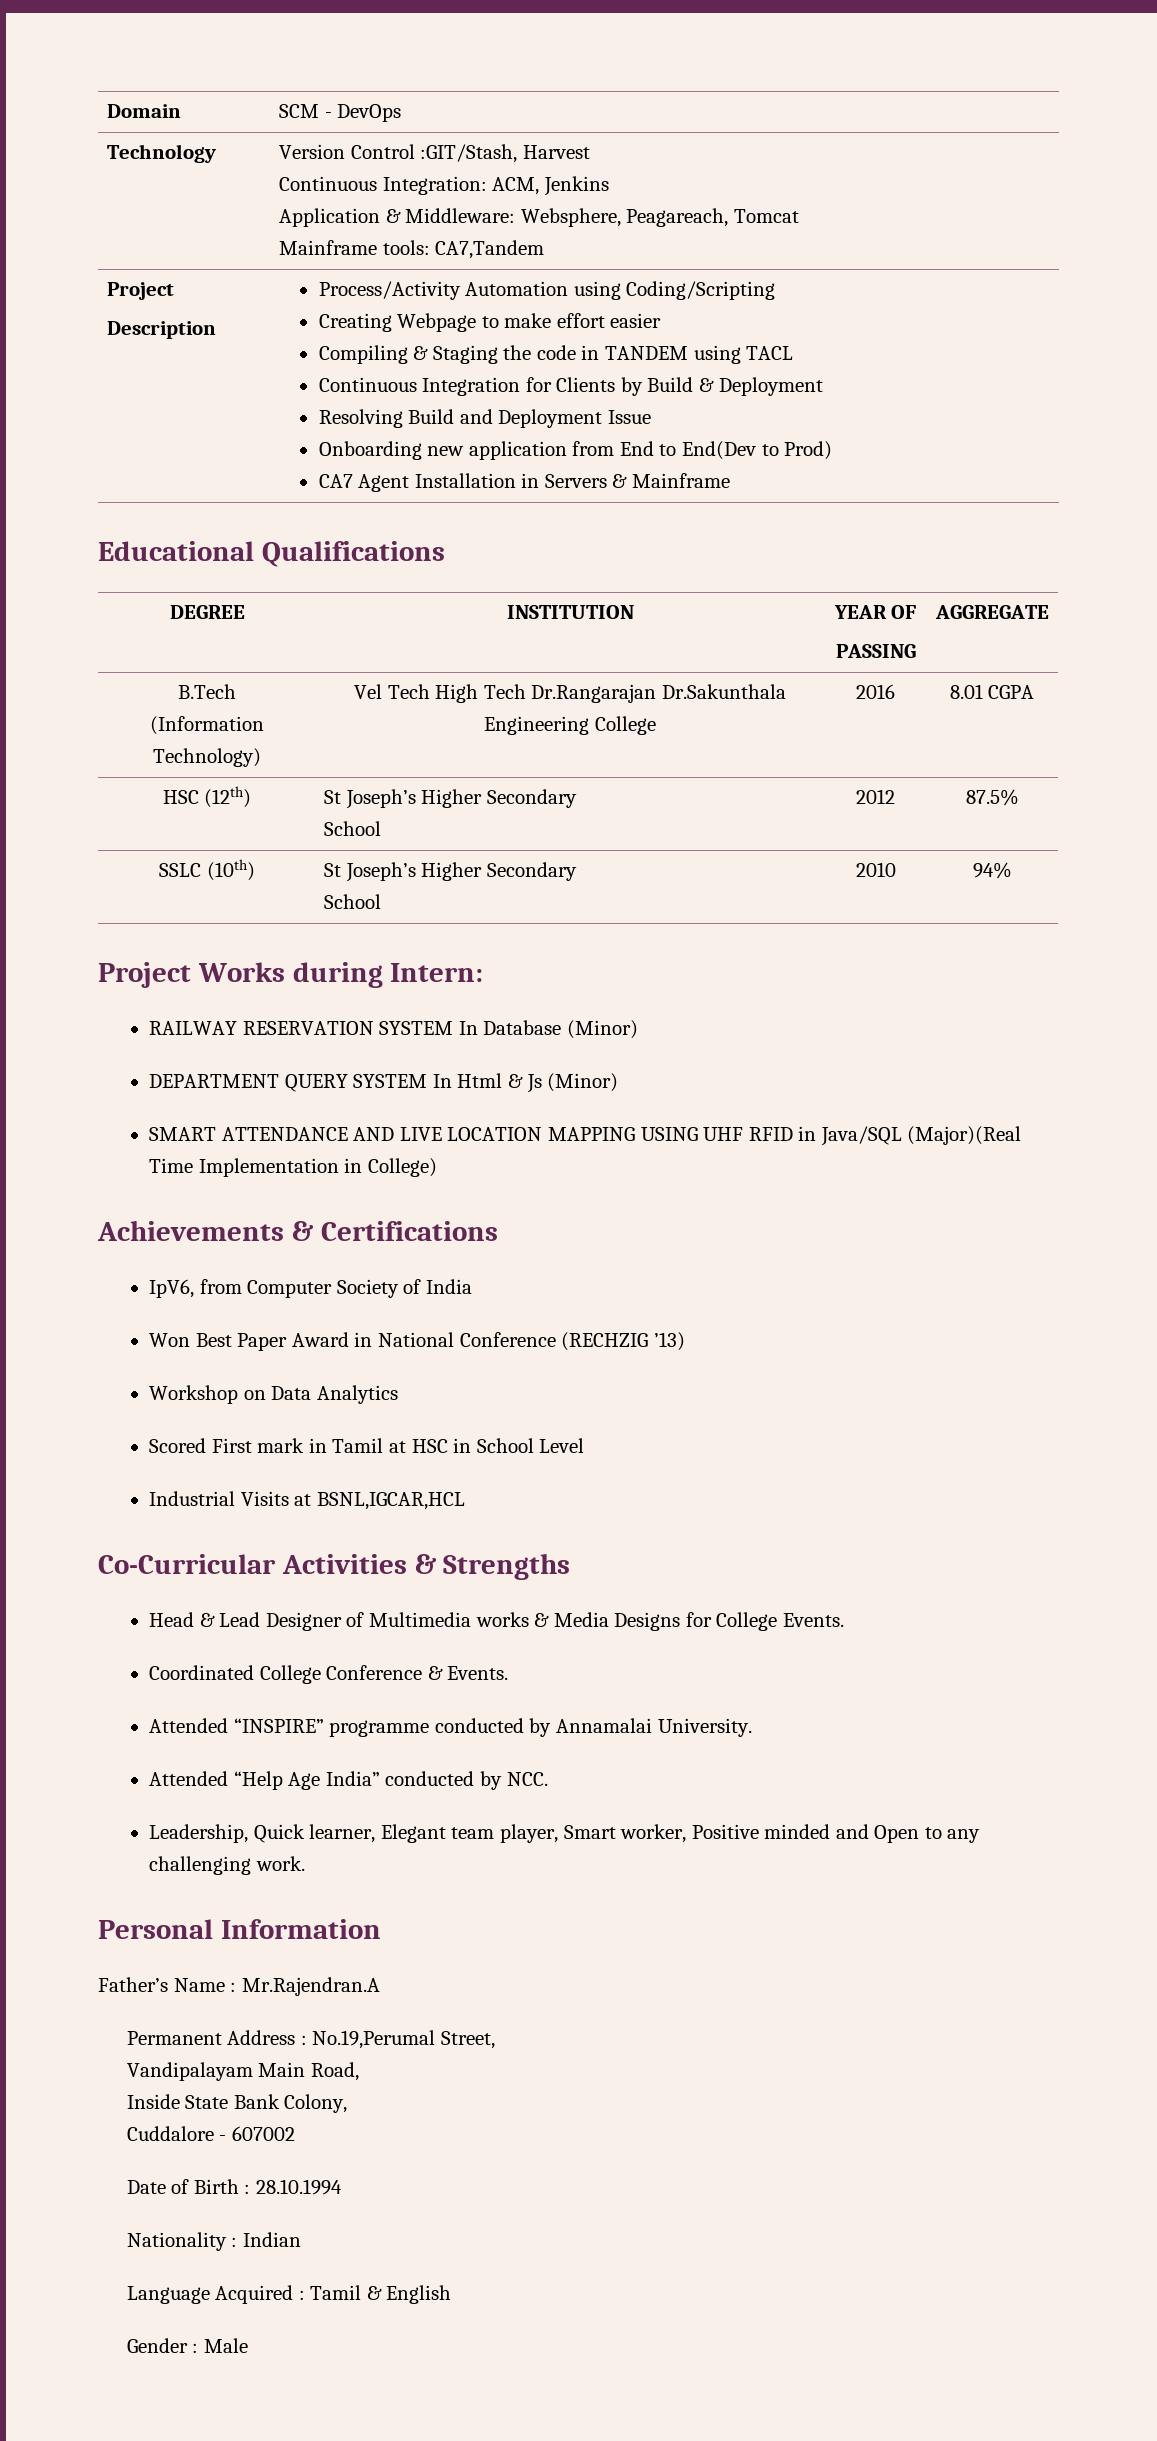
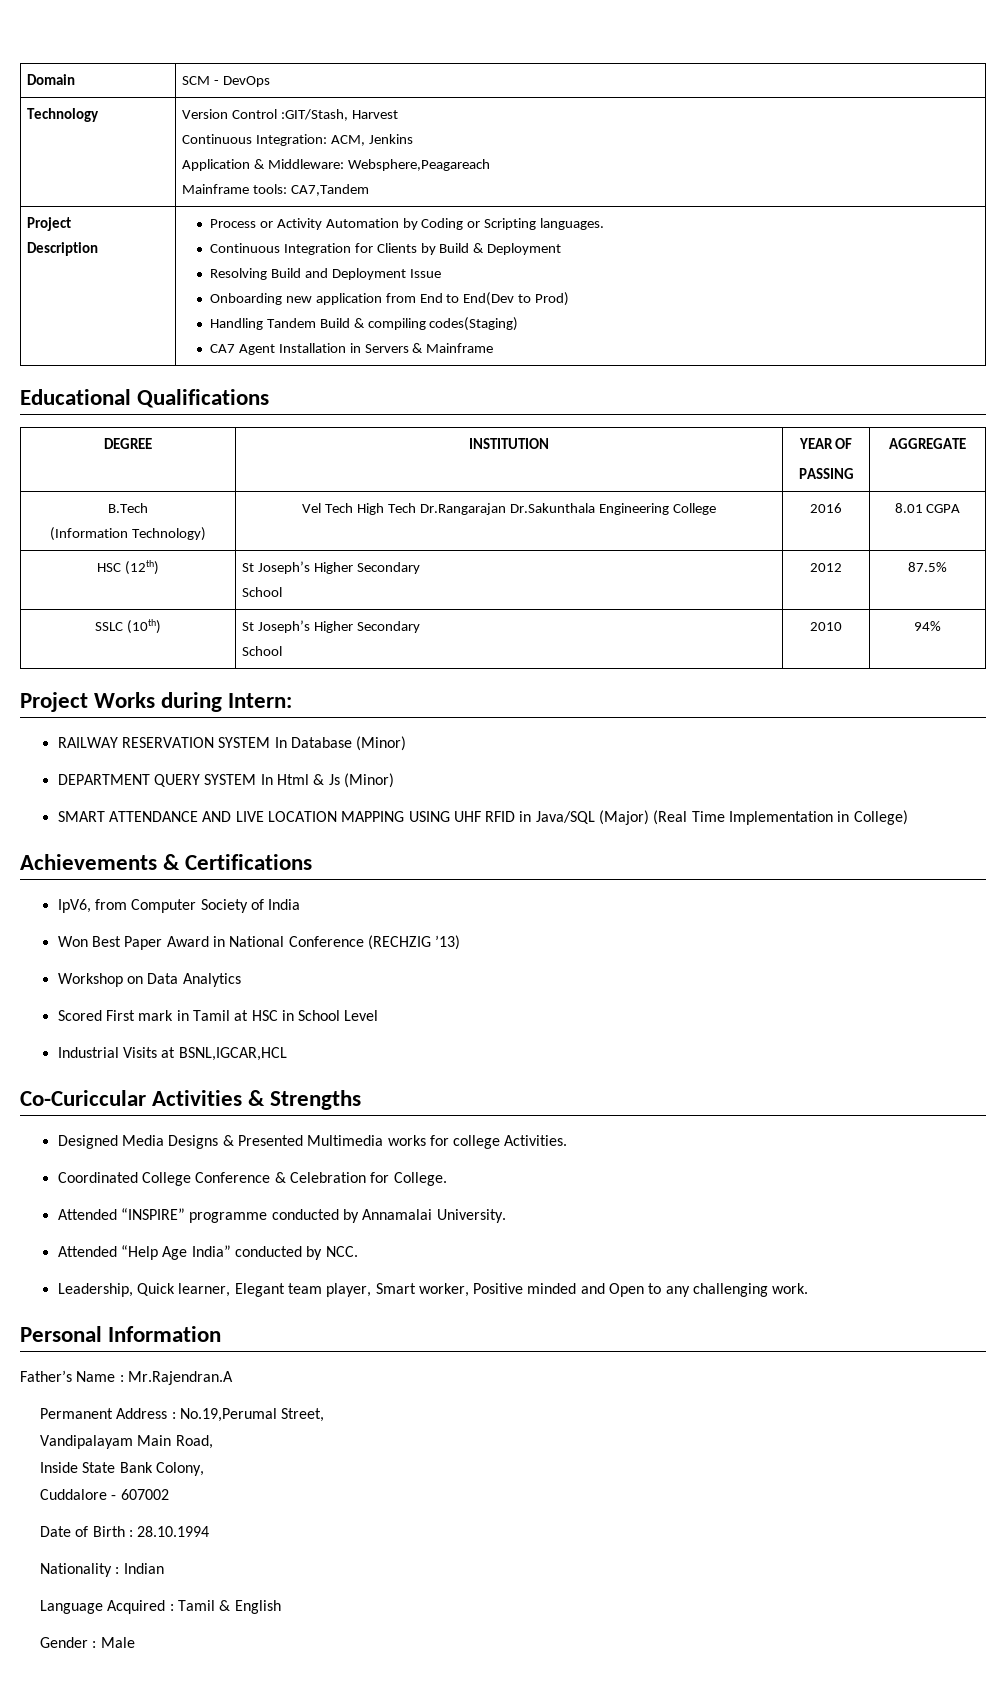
[520,208,799,227] Websphere, Peagareach, Tomcat -> [347,159,490,171] Websphere,Peagareach
[318,281,776,300] [318,313,662,332] [318,345,794,364] Process/Activity Automation using Coding/Scripting // Creating Webpage to make effort easier // Compiling & Staging the code in TANDEM using TACL -> [209,218,605,230] Process or Activity Automation by Coding or Scripting languages.
(833, 450) none -> [209,317,519,331] // Handling Tandem Build & compiling codes(Staging)
[907,1126,1022,1145] (Major)(Real -> [599,810,688,825] (Major) (Real
[98,1554,276,1574] Co-Curricular -> [20,1090,146,1106] Co-Curiccular
[149,1612,844,1631] Head & Lead Designer of Multimedia works & Media Designs for College Events. -> [57,1135,568,1149] Designed Media Designs & Presented Multimedia works for college Activities.
[447,1666,509,1680] Events. -> [289,1172,447,1186] Celebration for College.

